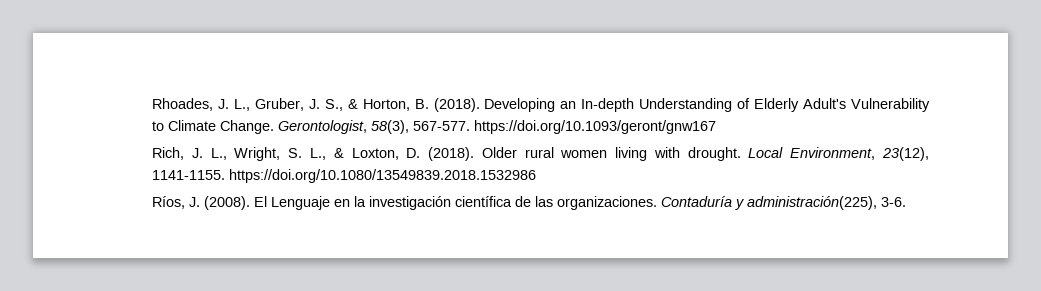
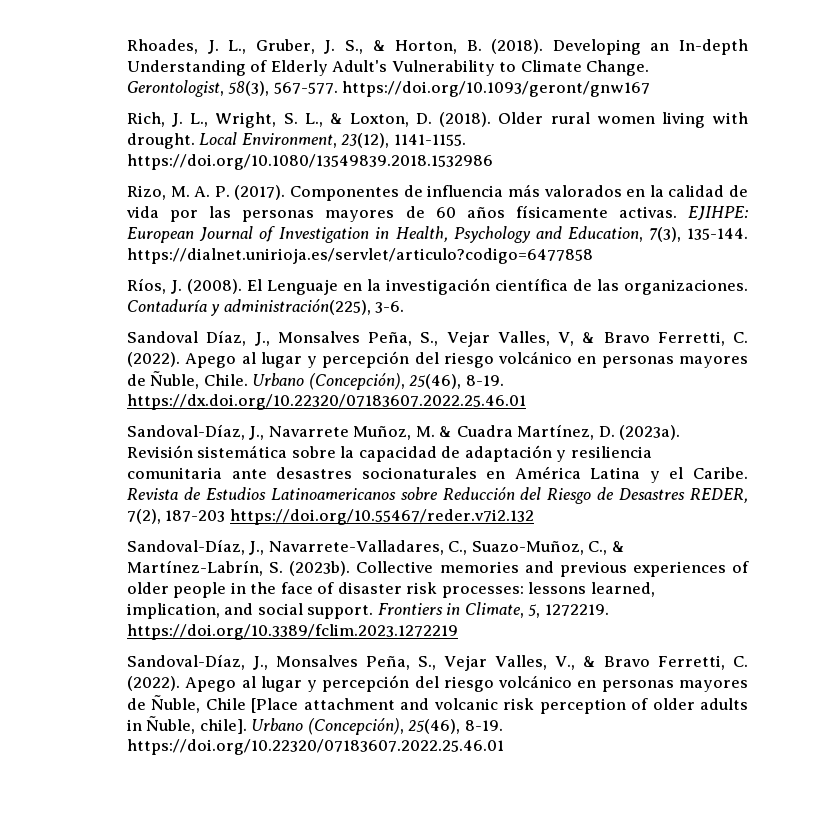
(537, 176) none -> [127,184,749,201] [126,205,749,222] [127,226,749,243] [127,248,594,264] // Rizo, M. A. P. (2017). Componentes de influencia más valorados en la calidad de vida por las personas mayores de 60 años físicamente activas. EJIHPE: European Journal of Investigation in Health, Psychology and Education, 7(3), 135-144. https://dialnet.unirioja.es/servlet/articulo?codigo=6477858
(907, 202) none -> [127,330,748,347] [127,351,749,368] [127,371,504,390] [127,394,527,410] [127,424,681,440] [127,445,652,462] [127,466,748,483] [127,487,749,504] [127,509,534,525] [127,539,625,555] [127,560,749,577] [127,582,655,598] [127,602,609,619] [127,624,459,640] [127,654,749,671] [127,675,749,692] [127,695,748,714] [127,716,503,735] [127,739,505,755] // Sandoval Díaz, J., Monsalves Peña, S., Vejar Valles, V, & Bravo Ferretti, C. (2022). Apego al lugar y percepción del riesgo volcánico en personas mayores de Ñuble, Chile. Urbano (Concepción), 25(46), 8-19. https://dx.doi.org/10.22320/07183607.2022.25.46.01 // Sandoval-Díaz, J., Navarrete Muñoz, M. & Cuadra Martínez, D. (2023a). Revisión sistemática sobre la capacidad de adaptación y resiliencia comunitaria ante desastres socionaturales en América Latina y el Caribe. Revista de Estudios Latinoamericanos sobre Reducción del Riesgo de Desastres REDER, 7(2), 187-203 https://doi.org/10.55467/reder.v7i2.132 // Sandoval-Díaz, J., Navarrete-Valladares, C., Suazo-Muñoz, C., & Martínez-Labrín, S. (2023b). Collective memories and previous experiences of older people in the face of disaster risk processes: lessons learned, implication, and social support. Frontiers in Climate, 5, 1272219. https://doi.org/10.3389/fclim.2023.1272219 // Sandoval-Díaz, J., Monsalves Peña, S., Vejar Valles, V., & Bravo Ferretti, C. (2022). Apego al lugar y percepción del riesgo volcánico en personas mayores de Ñuble, Chile [Place attachment and volcanic risk perception of older adults in Ñuble, chile]. Urbano (Concepción), 25(46), 8-19. https://doi.org/10.22320/07183607.2022.25.46.01

